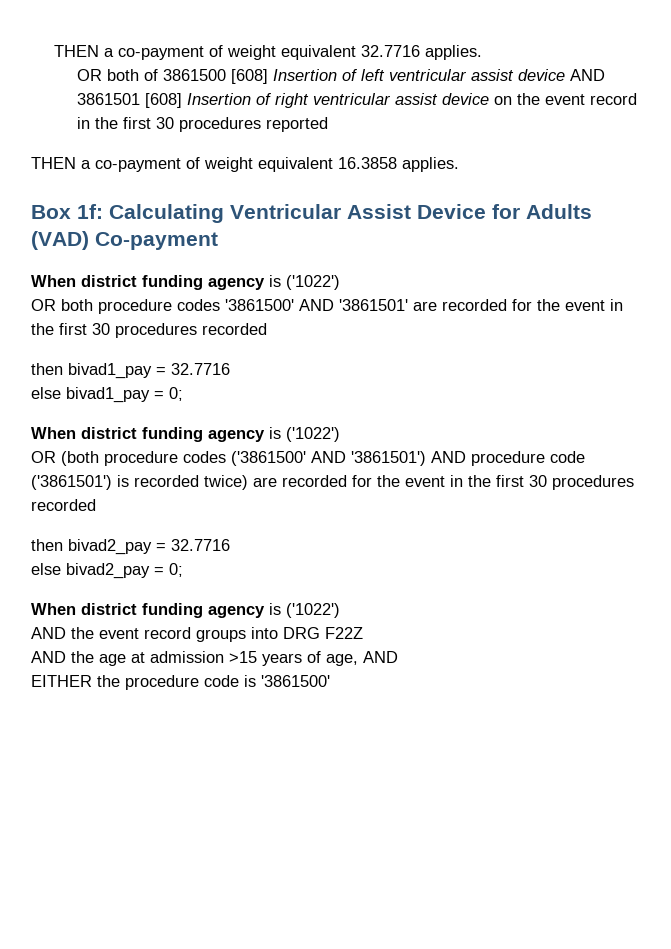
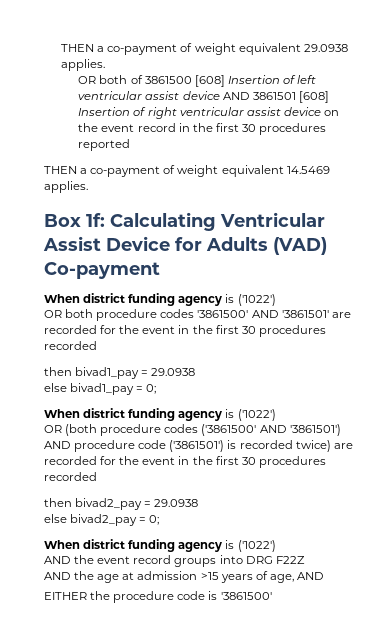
[53,45,420,60] THEN a co-payment of weight equivalent 32.7716 -> [61,43,348,55] THEN a co-payment of weight equivalent 29.0938
[338,157,397,169] 16.3858 -> [286,166,330,174] 14.5469
[171,363,230,375] 32.7716 -> [151,368,196,376] 29.0938
[171,539,230,551] 32.7716 -> [154,499,199,507] 29.0938

